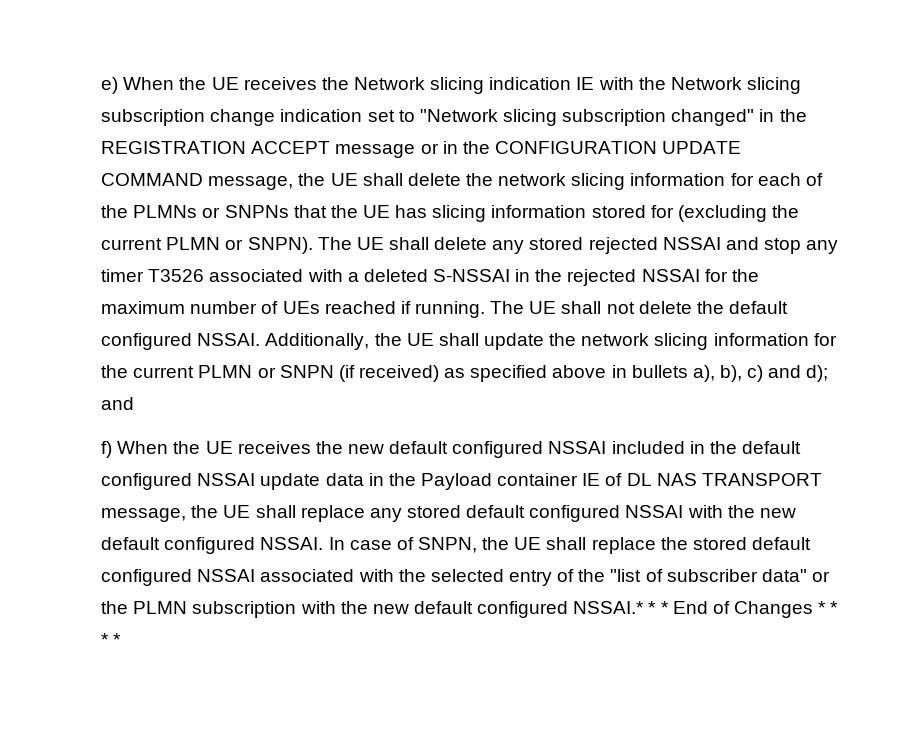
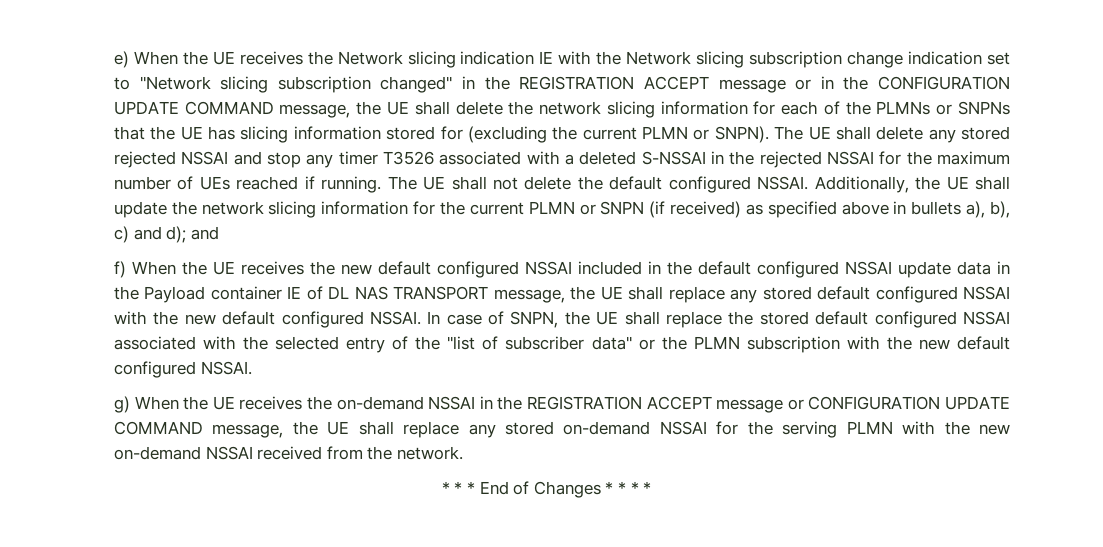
[573,601,645,614] NSSAI.* -> [200,361,252,375] [113,396,1010,413] [113,421,1010,438] [113,446,463,460] [441,481,450,494] NSSAI. // g) When the UE receives the on-demand NSSAI in the REGISTRATION ACCEPT message or CONFIGURATION UPDATE COMMAND message, the UE shall replace any stored on-demand NSSAI for the serving PLMN with the new on-demand NSSAI received from the network. // *

